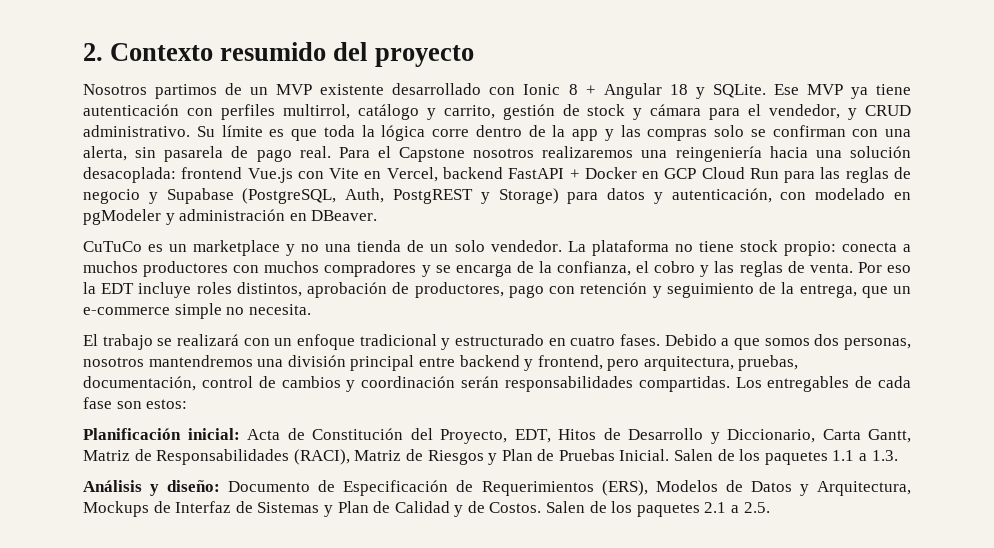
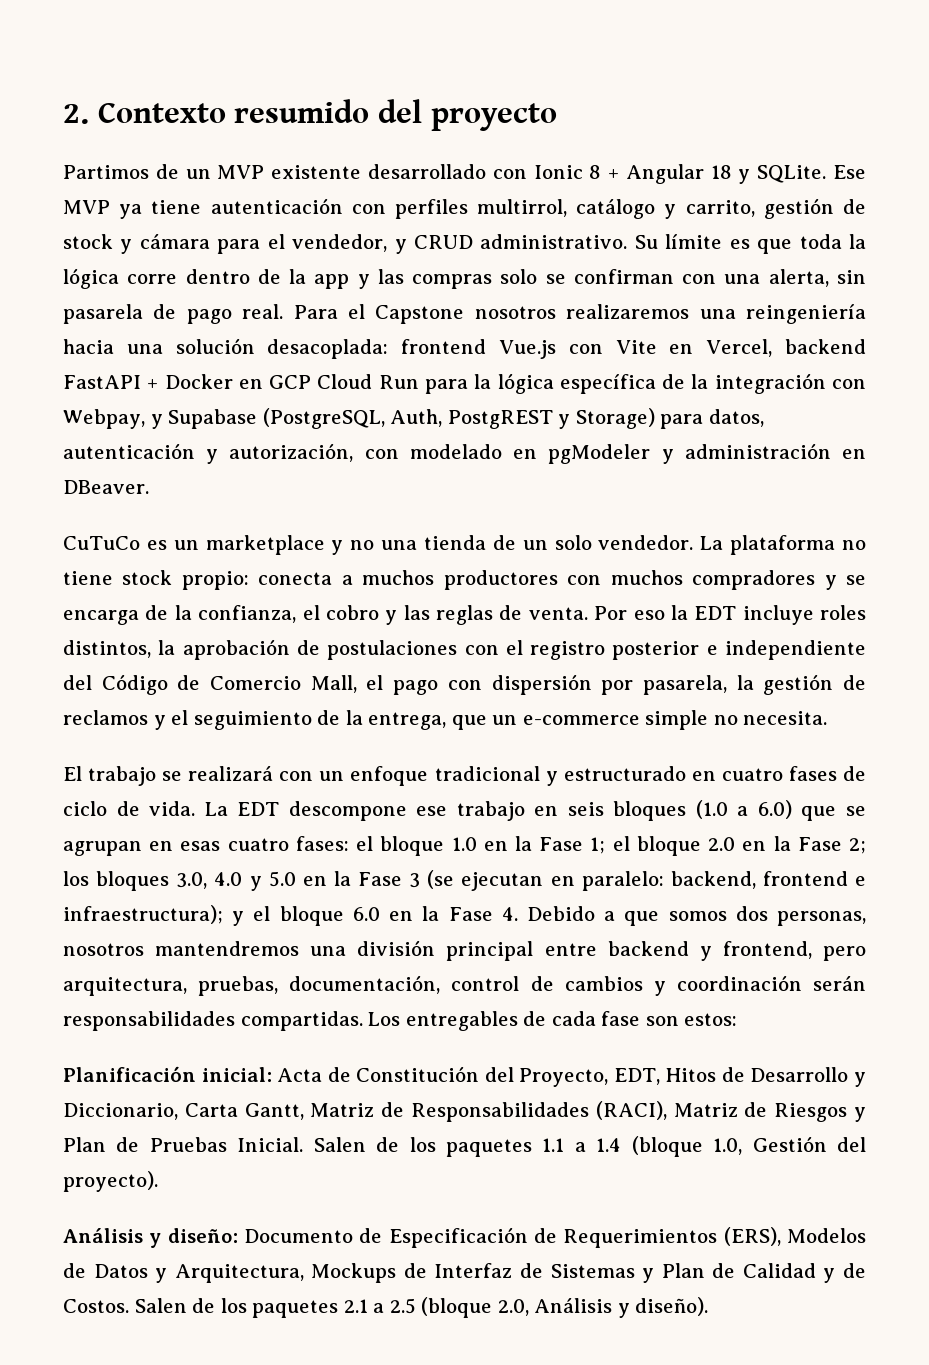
[83,84,218,99] Nosotros partimos -> [63,165,149,179] Partimos
[820,167,912,183] [83,189,140,204] las reglas de negocio -> [474,373,866,394] [63,409,145,429] la lógica específica de la integración con Webpay,
[607,188,772,204] datos y autenticación, -> [708,409,764,427] [63,443,354,464] datos, autenticación y autorización,
(302, 289) none -> [158,640,176,655] la
[414,282,662,298] productores, pago con retención y -> [327,640,866,660] [63,674,867,695] [63,710,189,730] postulaciones con el registro posterior e independiente del Código de Comercio Mall, el pago con dispersión por pasarela, la gestión de reclamos y el
[620,334,661,346] fases. -> [788,766,867,781] [63,800,866,821] [63,836,867,856] [63,870,866,891] [63,905,518,926] fases de ciclo de vida. La EDT descompone ese trabajo en seis bloques (1.0 a 6.0) que se agrupan en esas cuatro fases: el bloque 1.0 en la Fase 1; el bloque 2.0 en la Fase 2; los bloques 3.0, 4.0 y 5.0 en la Fase 3 (se ejecutan en paralelo: backend, frontend e infraestructura); y el bloque 6.0 en la Fase 4.
[871,450,898,461] 1.3. -> [596,1136,867,1157] [63,1171,158,1192] 1.4 (bloque 1.0, Gestión del proyecto).
[743,502,770,513] 2.5. -> [389,1297,709,1318] 2.5 (bloque 2.0, Análisis y diseño).

